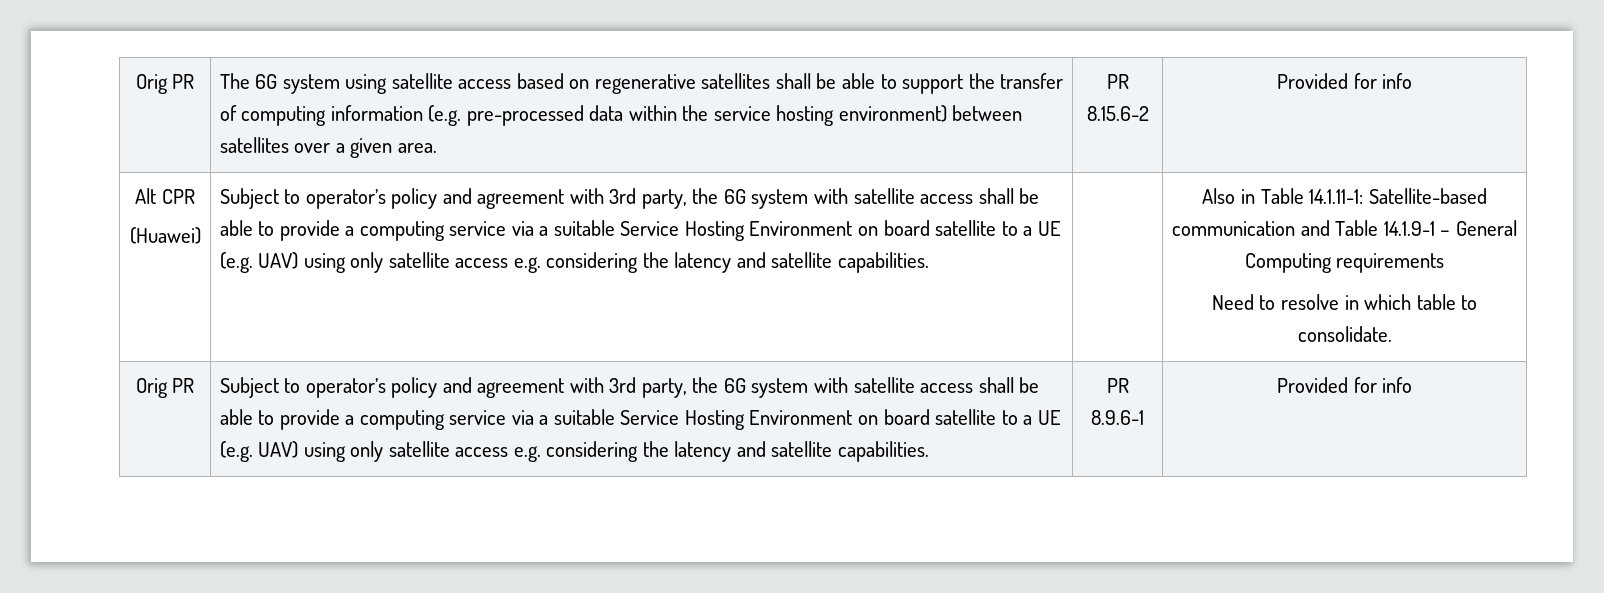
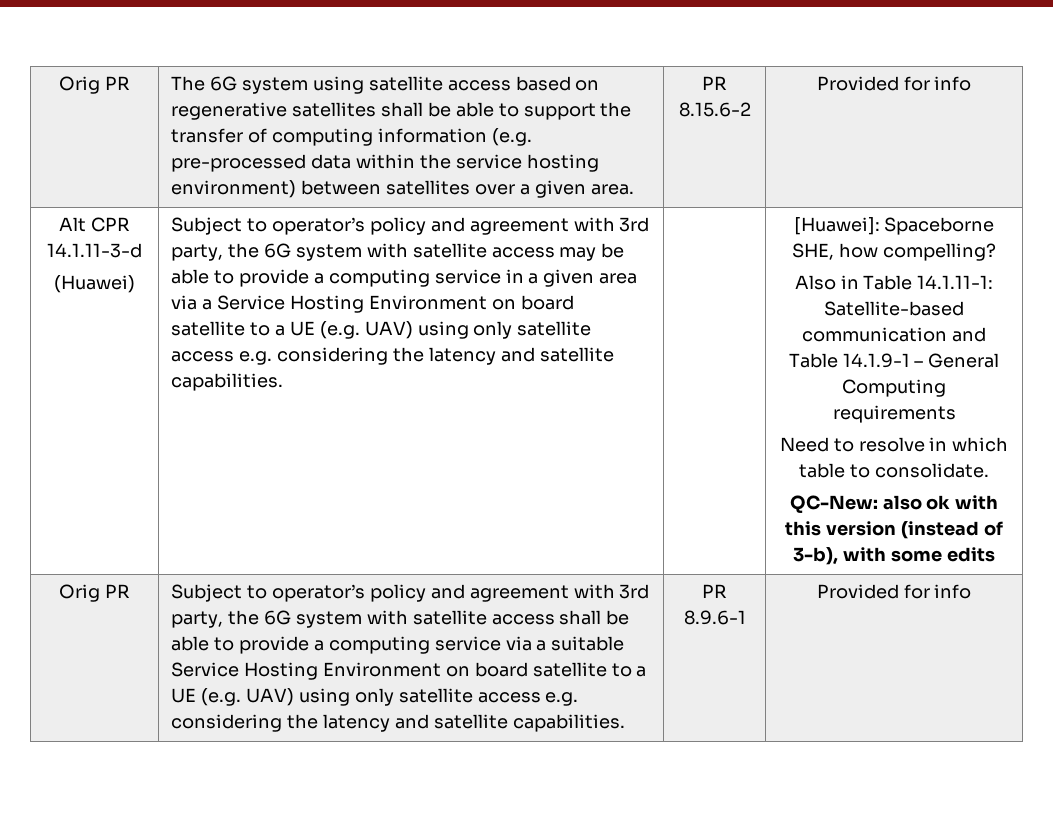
(195, 196) none -> [47,243,142,258] 14.1.11-3-d
[978,188,1040,204] [219,220,615,241] shall be able to provide a computing service via a suitable -> [559,243,625,261] [171,269,638,287] [171,295,213,310] may be able to provide a computing service in a given area via a
(929, 262) none -> [793,217,995,235] [792,243,996,261] [Huawei]: Spaceborne SHE, how compelling? //
(1392, 334) none -> [789,495,999,513] [785,521,1003,539] [793,547,995,565] // QC-New: also ok with this version (instead of 3-b), with some edits

